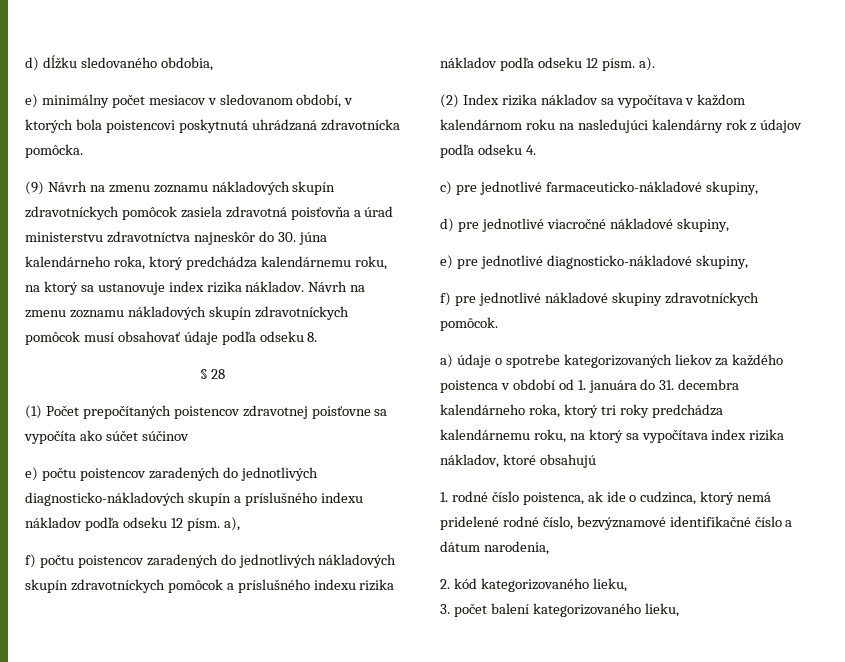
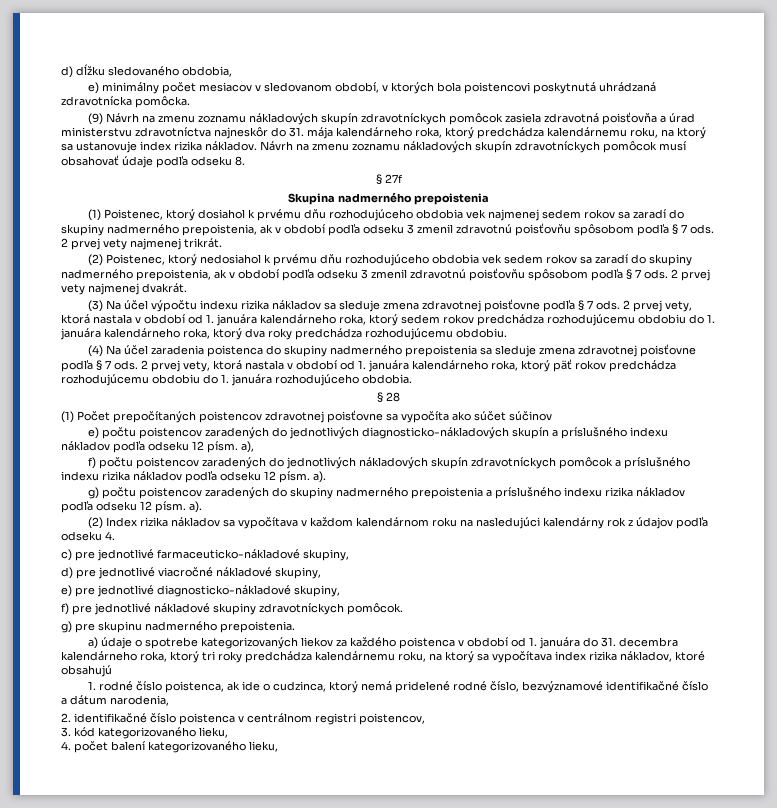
[277,232,327,245] 30. júna -> [289,127,333,139] 31. mája
(318, 337) none -> [375,174,403,184] [288,192,489,205] [88,209,685,221] [61,223,714,236] [61,238,222,250] [88,254,693,266] [61,268,710,281] [61,283,187,295] [88,299,693,312] [61,314,715,326] [60,328,507,340] [88,344,697,357] [61,359,676,372] [61,374,412,386] // § 27f // Skupina nadmerného prepoistenia // (1) Poistenec, ktorý dosiahol k prvému dňu rozhodujúceho obdobia vek najmenej sedem rokov sa zaradí do skupiny nadmerného prepoistenia, ak v období podľa odseku 3 zmenil zdravotnú poisťovňu spôsobom podľa § 7 ods. 2 prvej vety najmenej trikrát. // (2) Poistenec, ktorý nedosiahol k prvému dňu rozhodujúceho obdobia vek sedem rokov sa zaradí do skupiny nadmerného prepoistenia, ak v období podľa odseku 3 zmenil zdravotnú poisťovňu spôsobom podľa § 7 ods. 2 prvej vety najmenej dvakrát. // (3) Na účel výpočtu indexu rizika nákladov sa sleduje zmena zdravotnej poisťovne podľa § 7 ods. 2 prvej vety, ktorá nastala v období od 1. januára kalendárneho roka, ktorý sedem rokov predchádza rozhodujúcemu obdobiu do 1. januára kalendárneho roka, ktorý dva roky predchádza rozhodujúcemu obdobiu. // (4) Na účel zaradenia poistenca do skupiny nadmerného prepoistenia sa sleduje zmena zdravotnej poisťovne podľa § 7 ods. 2 prvej vety, ktorá nastala v období od 1. januára kalendárneho roka, ktorý päť rokov predchádza rozhodujúcemu obdobiu do 1. januára rozhodujúceho obdobia.
(655, 64) none -> [88,487,686,499] [61,501,202,513] // g) počtu poistencov zaradených do skupiny nadmerného prepoistenia a príslušného indexu rizika nákladov podľa odseku 12 písm. a).
(498, 324) none -> [61,621,295,633] // g) pre skupinu nadmerného prepoistenia.
(450, 584) none -> [74,713,425,725] [61,727,71,737] identifikačné číslo poistenca v centrálnom registri poistencov, // 3.
[440,604,450,614] 3. -> [61,741,71,750] 4.

